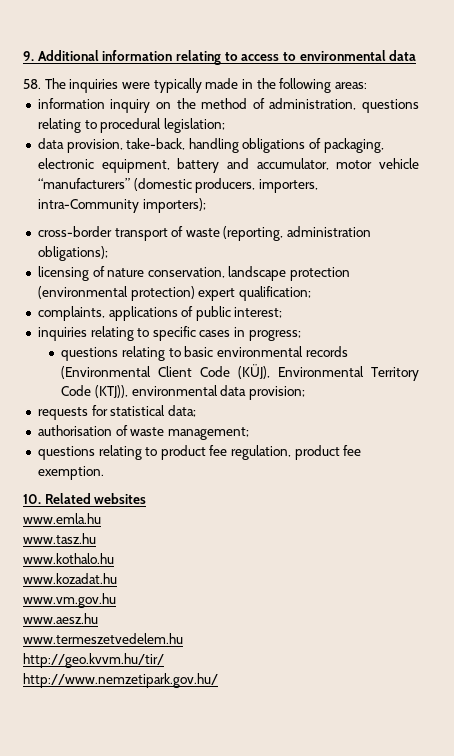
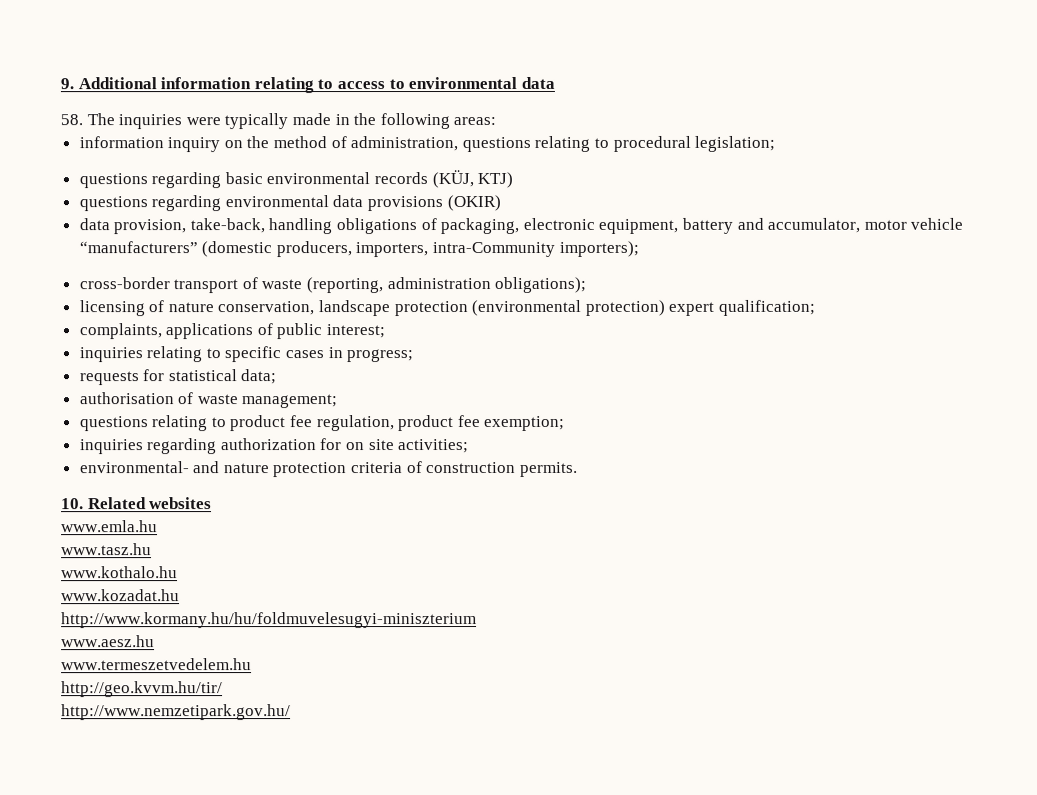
(225, 125) none -> [78,170,514,189] [78,195,501,212] // questions regarding basic environmental records (KÜJ, KTJ) // questions regarding environmental data provisions (OKIR)
[61,346,348,361] [61,364,420,381] [61,385,306,400] // questions relating to basic environmental records (Environmental Client Code (KÜJ), Environmental Territory Code (KTJ)), environmental data provision; -> (414, 356) none
[37,466,104,480] exemption. -> [484,415,566,432] [79,438,470,455] [79,461,578,478] exemption; // inquiries regarding authorization for on site activities; // environmental- and nature protection criteria of construction permits.
[23,593,116,608] www.vm.gov.hu -> [61,612,477,629] http://www.kormany.hu/hu/foldmuvelesugyi-miniszterium

